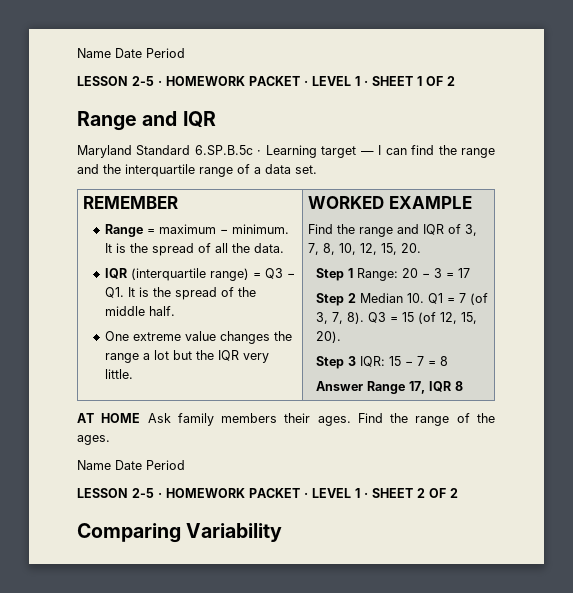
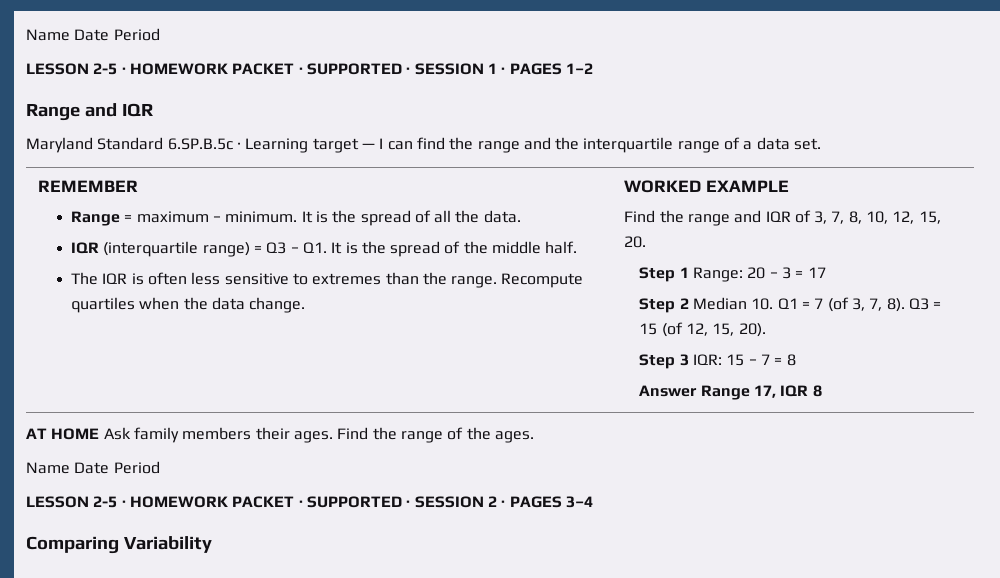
[77,48,185,58] [77,76,455,86] Name Date Period // LESSON 2-5 · HOMEWORK PACKET · LEVEL 1 · SHEET 1 OF 2 -> [26,28,160,41] [26,63,593,75] Name Date Period // LESSON 2-5 · HOMEWORK PACKET · SUPPORTED · SESSION 1 · PAGES 1–2
[105,331,293,344] [105,350,270,363] [105,369,134,379] One extreme value changes the range a lot but the IQR very little. -> [70,272,584,288] [70,297,306,313] The IQR is often less sensitive to extremes than the range. Recompute quartiles when the data change.
[312,488,458,498] LEVEL 1 · SHEET 2 OF 2 -> [306,496,593,508] SUPPORTED · SESSION 2 · PAGES 3–4

